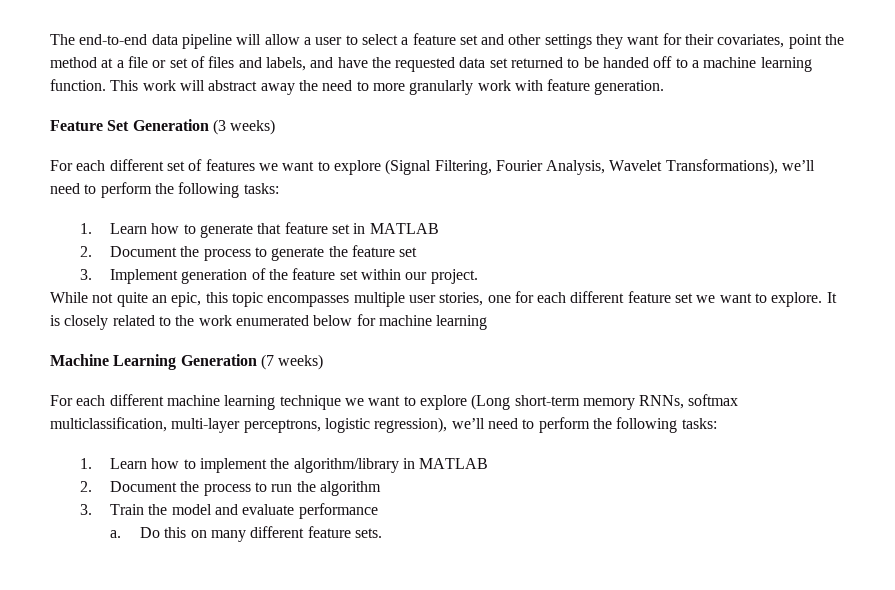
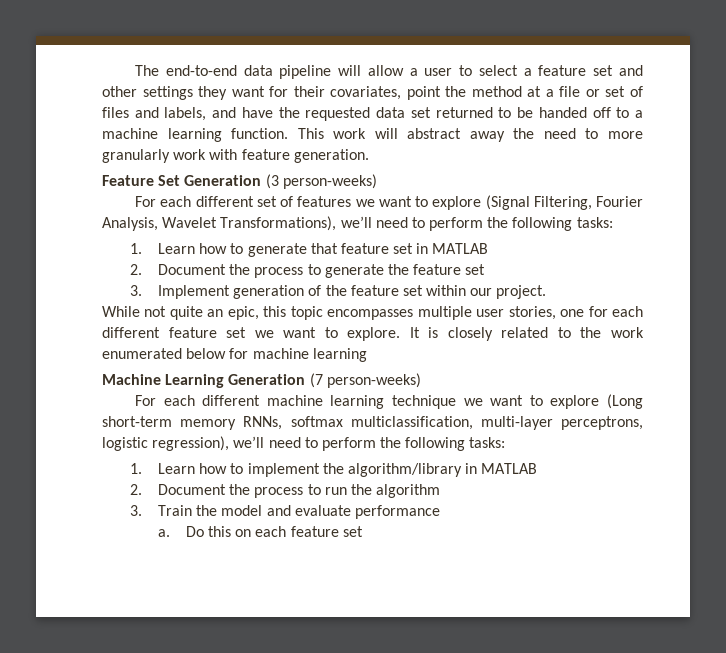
[230,119,276,135] weeks) -> [282,174,377,189] person-weeks)
[278,354,324,370] weeks) -> [326,373,421,388] person-weeks)
[211,526,382,542] many different feature sets. -> [255,526,363,537] each feature set

